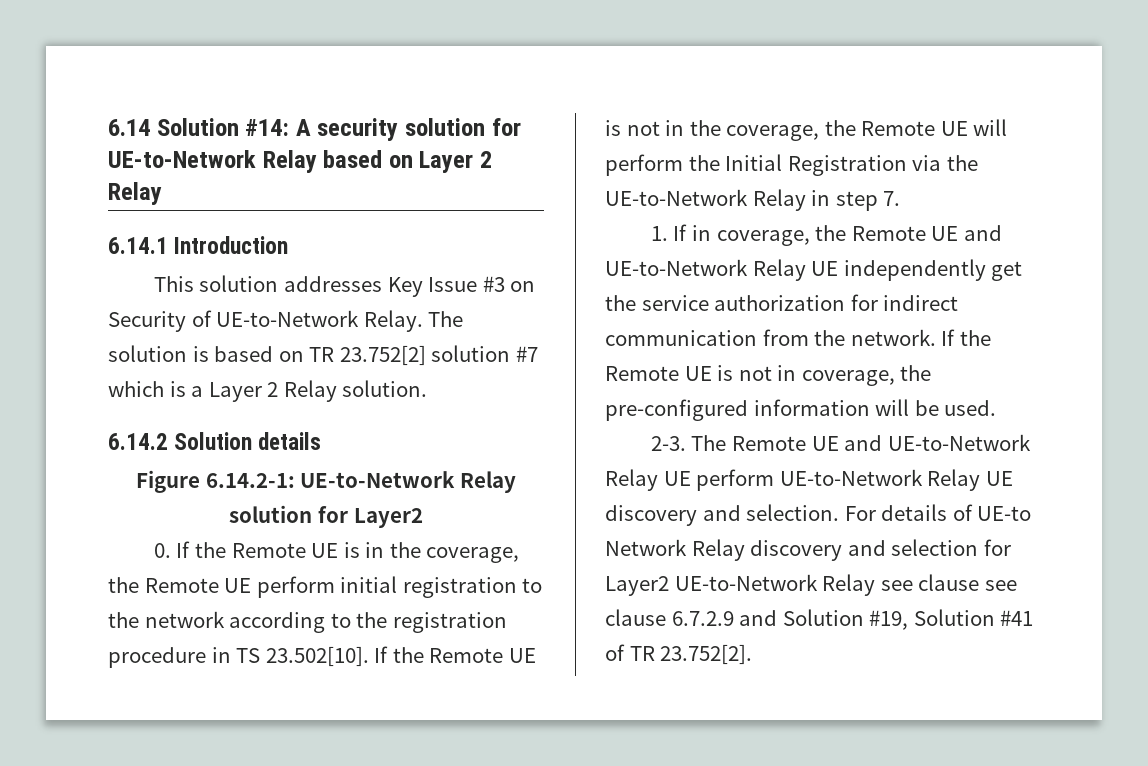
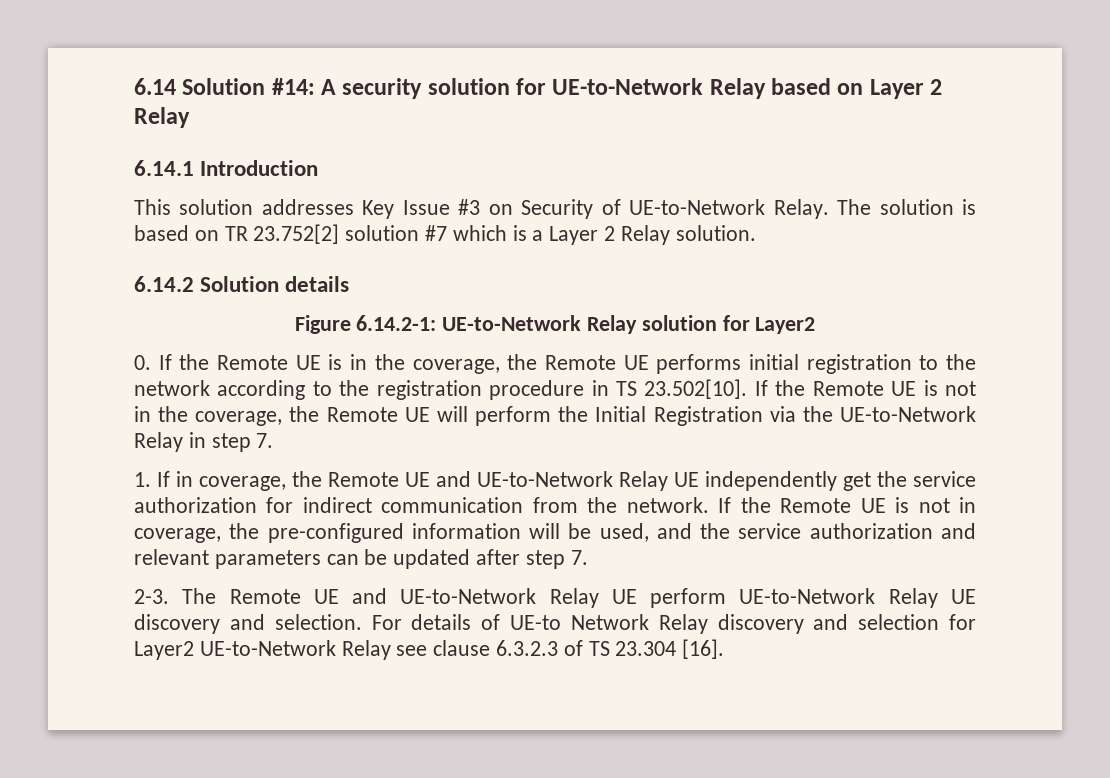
[256,576,335,598] perform -> [656,354,742,374] performs
[944,400,997,416] used. -> [599,523,976,542] [134,549,588,569] used, and the service authorization and relevant parameters can be updated after step 7.
[984,580,1017,591] [605,609,1034,630] [605,644,753,665] see clause 6.7.2.9 and Solution #19, Solution #41 of TR 23.752[2]. -> [496,639,725,659] 6.3.2.3 of TS 23.304 [16].

